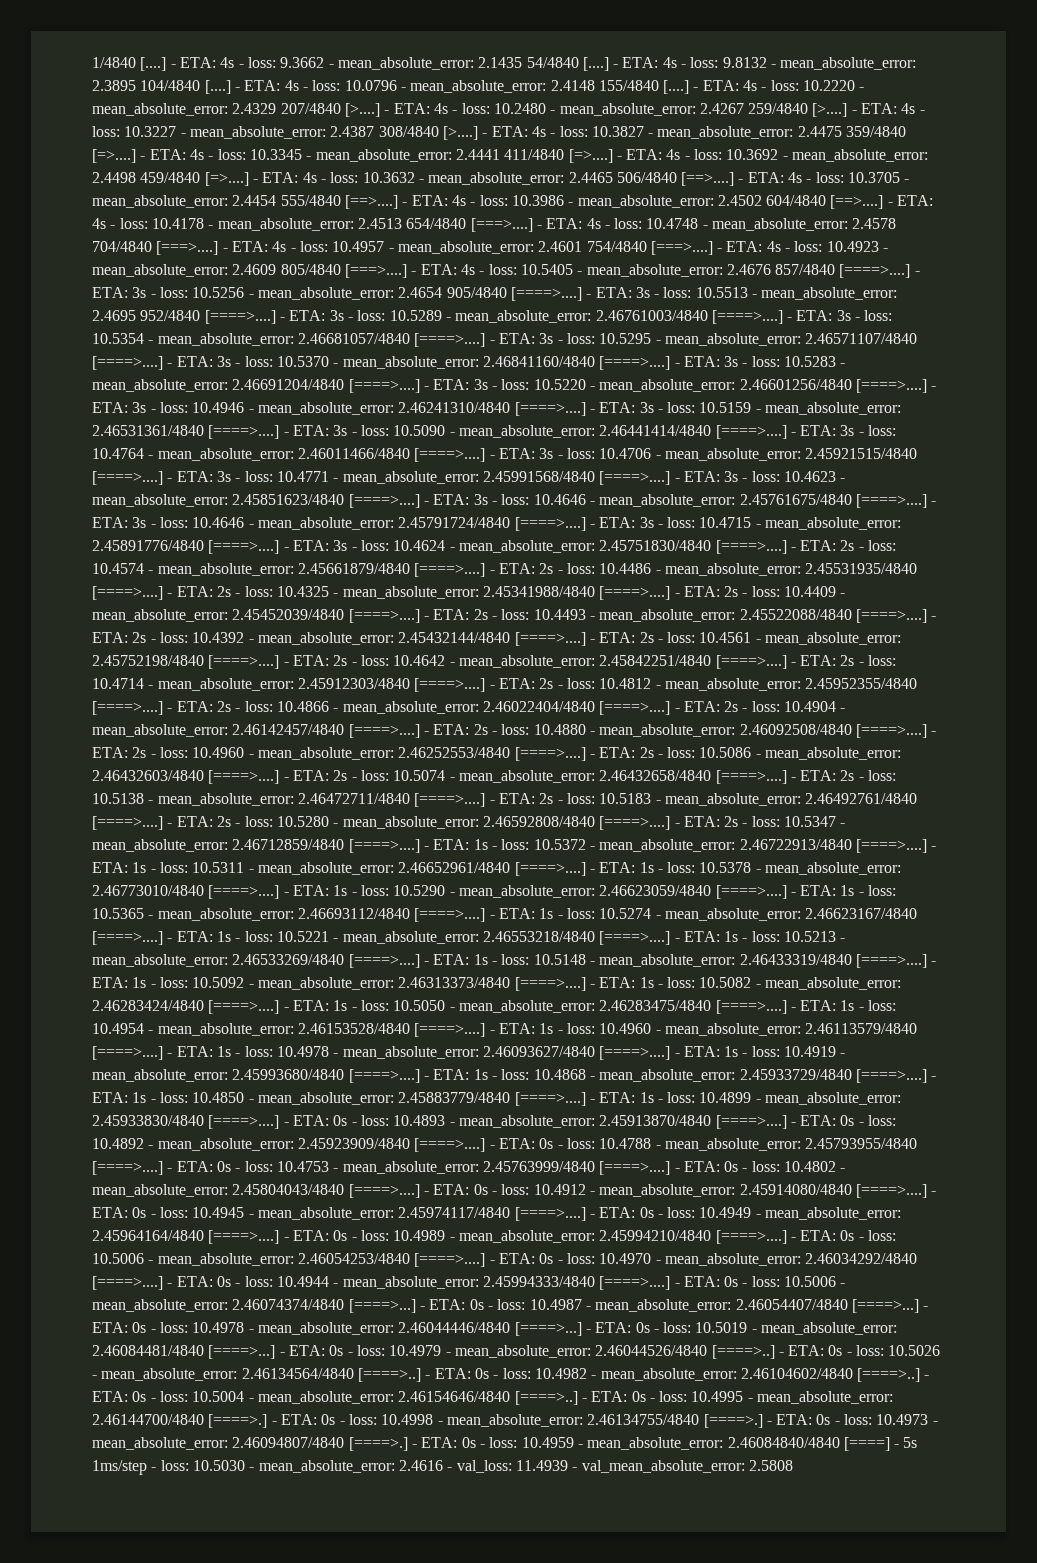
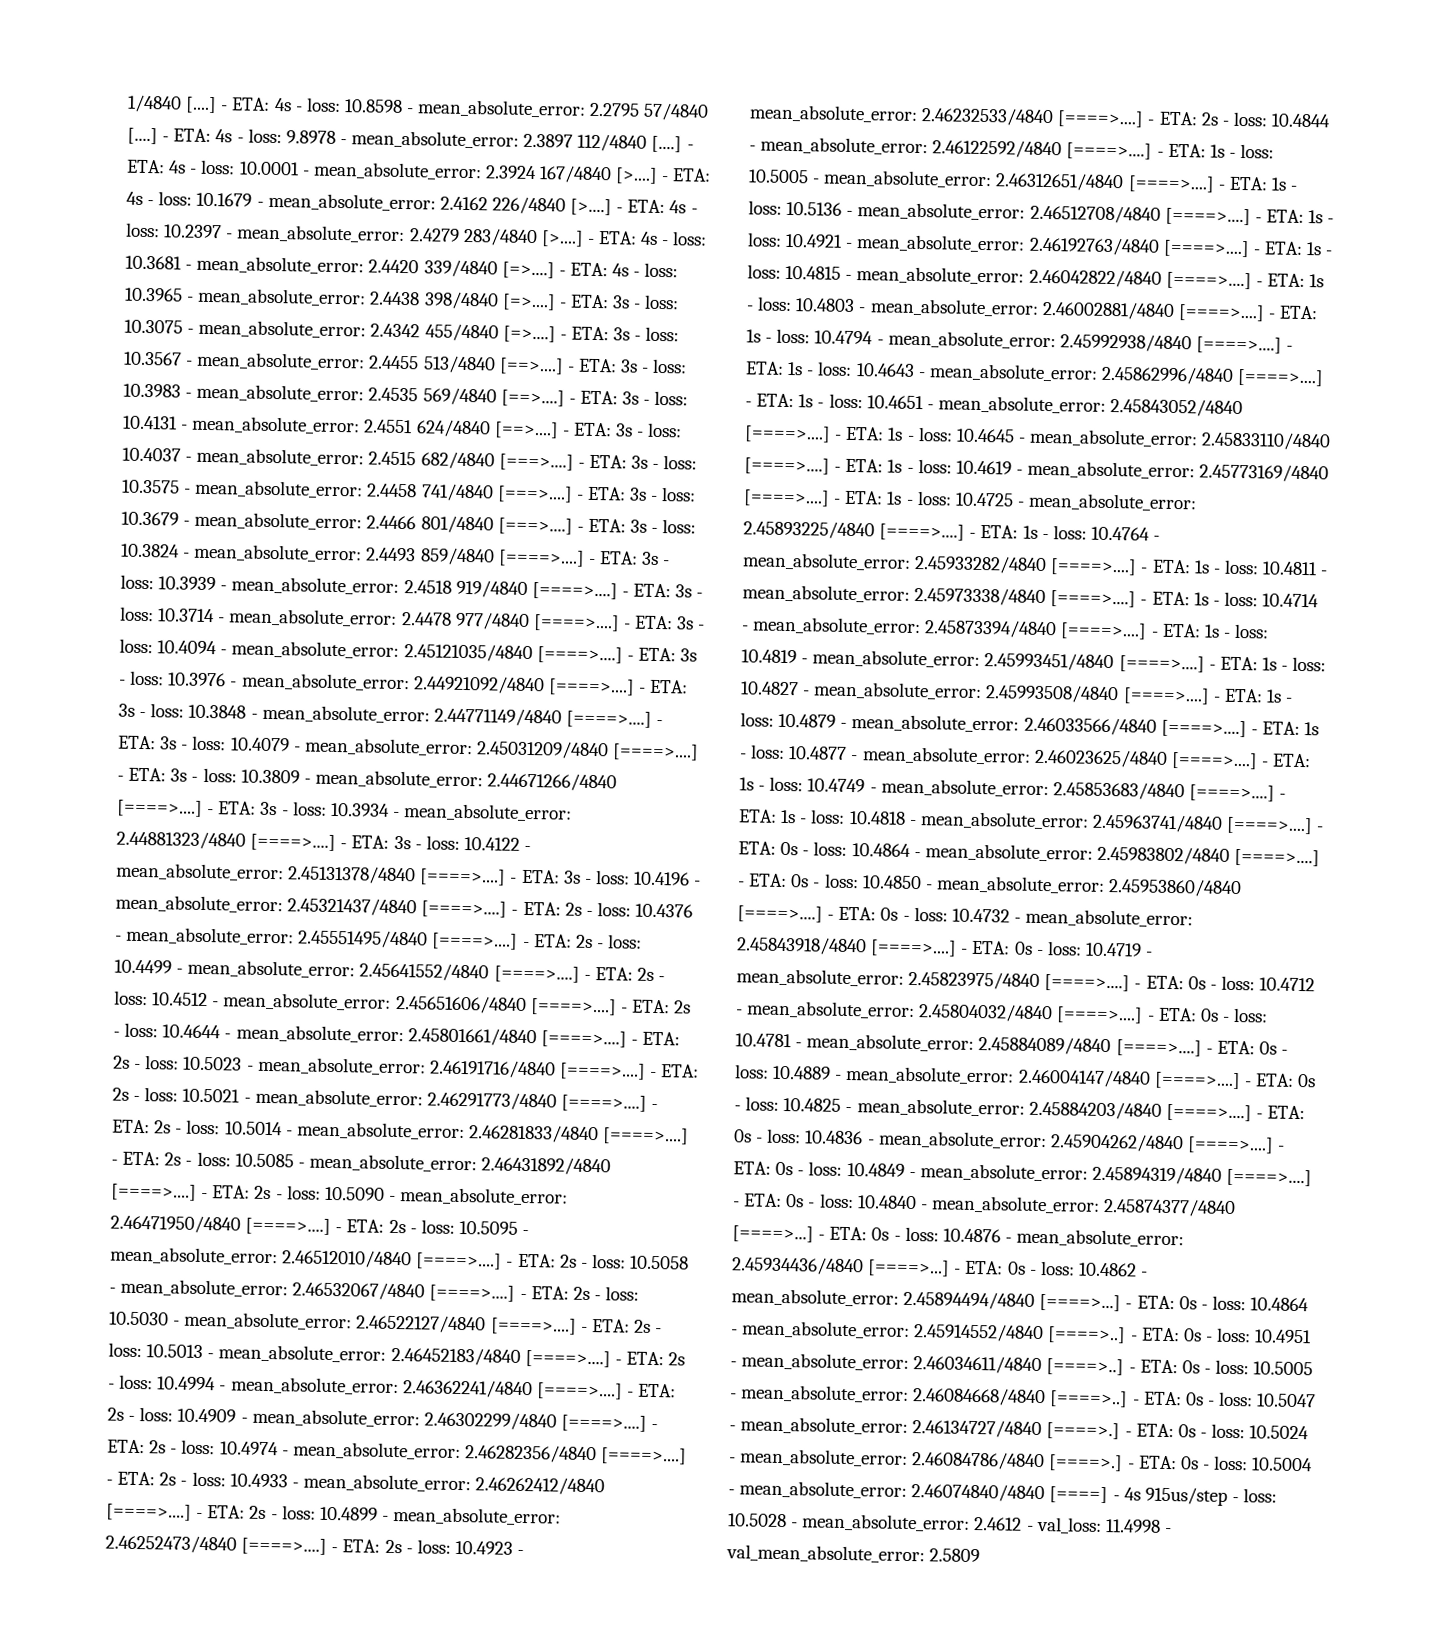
[280,57,917,71] [92,80,865,94] [92,103,925,117] [92,126,907,140] [92,149,929,163] [92,172,910,186] [92,195,934,209] [92,218,897,232] [92,241,889,255] [92,264,920,278] [92,287,898,301] [92,310,893,324] [92,333,918,347] [92,356,846,370] [92,379,937,393] [92,402,902,416] [92,425,897,439] [92,448,918,462] [92,471,846,485] [92,494,937,508] [92,517,902,531] [92,540,897,554] [92,563,918,577] [92,586,846,600] [92,609,937,623] [92,632,902,646] [92,655,897,669] [92,678,918,692] [92,701,846,715] [92,724,937,738] [92,747,902,761] [92,770,897,784] [92,793,918,807] [92,816,846,830] [92,839,937,853] [92,862,902,876] [92,885,897,899] [92,908,918,922] [92,931,846,945] [92,954,937,968] [92,977,902,991] [92,1000,897,1014] [92,1023,918,1037] [92,1046,846,1060] [92,1069,937,1083] [92,1092,902,1106] [92,1115,897,1129] [92,1138,918,1152] [92,1161,846,1175] [92,1184,937,1198] [92,1207,902,1221] [92,1230,897,1244] [92,1253,918,1267] [92,1276,846,1290] [92,1299,929,1313] [92,1322,898,1336] [92,1345,941,1359] [92,1368,930,1382] [92,1391,894,1405] [92,1414,938,1428] [92,1437,918,1451] [92,1460,443,1475] 9.3662 - mean_absolute_error: 2.1435 54/4840 [....] - ETA: 4s - loss: 9.8132 - mean_absolute_error: 2.3895 104/4840 [....] - ETA: 4s - loss: 10.0796 - mean_absolute_error: 2.4148 155/4840 [....] - ETA: 4s - loss: 10.2220 - mean_absolute_error: 2.4329 207/4840 [>....] - ETA: 4s - loss: 10.2480 - mean_absolute_error: 2.4267 259/4840 [>....] - ETA: 4s - loss: 10.3227 - mean_absolute_error: 2.4387 308/4840 [>....] - ETA: 4s - loss: 10.3827 - mean_absolute_error: 2.4475 359/4840 [=>....] - ETA: 4s - loss: 10.3345 - mean_absolute_error: 2.4441 411/4840 [=>....] - ETA: 4s - loss: 10.3692 - mean_absolute_error: 2.4498 459/4840 [=>....] - ETA: 4s - loss: 10.3632 - mean_absolute_error: 2.4465 506/4840 [==>....] - ETA: 4s - loss: 10.3705 - mean_absolute_error: 2.4454 555/4840 [==>....] - ETA: 4s - loss: 10.3986 - mean_absolute_error: 2.4502 604/4840 [==>....] - ETA: 4s - loss: 10.4178 - mean_absolute_error: 2.4513 654/4840 [===>....] - ETA: 4s - loss: 10.4748 - mean_absolute_error: 2.4578 704/4840 [===>....] - ETA: 4s - loss: 10.4957 - mean_absolute_error: 2.4601 754/4840 [===>....] - ETA: 4s - loss: 10.4923 - mean_absolute_error: 2.4609 805/4840 [===>....] - ETA: 4s - loss: 10.5405 - mean_absolute_error: 2.4676 857/4840 [====>....] - ETA: 3s - loss: 10.5256 - mean_absolute_error: 2.4654 905/4840 [====>....] - ETA: 3s - loss: 10.5513 - mean_absolute_error: 2.4695 952/4840 [====>....] - ETA: 3s - loss: 10.5289 - mean_absolute_error: 2.46761003/4840 [====>....] - ETA: 3s - loss: 10.5354 - mean_absolute_error: 2.46681057/4840 [====>....] - ETA: 3s - loss: 10.5295 - mean_absolute_error: 2.46571107/4840 [====>....] - ETA: 3s - loss: 10.5370 - mean_absolute_error: 2.46841160/4840 [====>....] - ETA: 3s - loss: 10.5283 - mean_absolute_error: 2.46691204/4840 [====>....] - ETA: 3s - loss: 10.5220 - mean_absolute_error: 2.46601256/4840 [====>....] - ETA: 3s - loss: 10.4946 - mean_absolute_error: 2.46241310/4840 [====>....] - ETA: 3s - loss: 10.5159 - mean_absolute_error: 2.46531361/4840 [====>....] - ETA: 3s - loss: 10.5090 - mean_absolute_error: 2.46441414/4840 [====>....] - ETA: 3s - loss: 10.4764 - mean_absolute_error: 2.46011466/4840 [====>....] - ETA: 3s - loss: 10.4706 - mean_absolute_error: 2.45921515/4840 [====>....] - ETA: 3s - loss: 10.4771 - mean_absolute_error: 2.45991568/4840 [====>....] - ETA: 3s - loss: 10.4623 - mean_absolute_error: 2.45851623/4840 [====>....] - ETA: 3s - loss: 10.4646 - mean_absolute_error: 2.45761675/4840 [====>....] - ETA: 3s - loss: 10.4646 - mean_absolute_error: 2.45791724/4840 [====>....] - ETA: 3s - loss: 10.4715 - mean_absolute_error: 2.45891776/4840 [====>....] - ETA: 3s - loss: 10.4624 - mean_absolute_error: 2.45751830/4840 [====>....] - ETA: 2s - loss: 10.4574 - mean_absolute_error: 2.45661879/4840 [====>....] - ETA: 2s - loss: 10.4486 - mean_absolute_error: 2.45531935/4840 [====>....] - ETA: 2s - loss: 10.4325 - mean_absolute_error: 2.45341988/4840 [====>....] - ETA: 2s - loss: 10.4409 - mean_absolute_error: 2.45452039/4840 [====>....] - ETA: 2s - loss: 10.4493 - mean_absolute_error: 2.45522088/4840 [====>....] - ETA: 2s - loss: 10.4392 - mean_absolute_error: 2.45432144/4840 [====>....] - ETA: 2s - loss: 10.4561 - mean_absolute_error: 2.45752198/4840 [====>....] - ETA: 2s - loss: 10.4642 - mean_absolute_error: 2.45842251/4840 [====>....] - ETA: 2s - loss: 10.4714 - mean_absolute_error: 2.45912303/4840 [====>....] - ETA: 2s - loss: 10.4812 - mean_absolute_error: 2.45952355/4840 [====>....] - ETA: 2s - loss: 10.4866 - mean_absolute_error: 2.46022404/4840 [====>....] - ETA: 2s - loss: 10.4904 - mean_absolute_error: 2.46142457/4840 [====>....] - ETA: 2s - loss: 10.4880 - mean_absolute_error: 2.46092508/4840 [====>....] - ETA: 2s - loss: 10.4960 - mean_absolute_error: 2.46252553/4840 [====>....] - ETA: 2s - loss: 10.5086 - mean_absolute_error: 2.46432603/4840 [====>....] - ETA: 2s - loss: 10.5074 - mean_absolute_error: 2.46432658/4840 [====>....] - ETA: 2s - loss: 10.5138 - mean_absolute_error: 2.46472711/4840 [====>....] - ETA: 2s - loss: 10.5183 - mean_absolute_error: 2.46492761/4840 [====>....] - ETA: 2s - loss: 10.5280 - mean_absolute_error: 2.46592808/4840 [====>....] - ETA: 2s - loss: 10.5347 - mean_absolute_error: 2.46712859/4840 [====>....] - ETA: 1s - loss: 10.5372 - mean_absolute_error: 2.46722913/4840 [====>....] - ETA: 1s - loss: 10.5311 - mean_absolute_error: 2.46652961/4840 [====>....] - ETA: 1s - loss: 10.5378 - mean_absolute_error: 2.46773010/4840 [====>....] - ETA: 1s - loss: 10.5290 - mean_absolute_error: 2.46623059/4840 [====>....] - ETA: 1s - loss: 10.5365 - mean_absolute_error: 2.46693112/4840 [====>....] - ETA: 1s - loss: 10.5274 - mean_absolute_error: 2.46623167/4840 [====>....] - ETA: 1s - loss: 10.5221 - mean_absolute_error: 2.46553218/4840 [====>....] - ETA: 1s - loss: 10.5213 - mean_absolute_error: 2.46533269/4840 [====>....] - ETA: 1s - loss: 10.5148 - mean_absolute_error: 2.46433319/4840 [====>....] - ETA: 1s - loss: 10.5092 - mean_absolute_error: 2.46313373/4840 [====>....] - ETA: 1s - loss: 10.5082 - mean_absolute_error: 2.46283424/4840 [====>....] - ETA: 1s - loss: 10.5050 - mean_absolute_error: 2.46283475/4840 [====>....] - ETA: 1s - loss: 10.4954 - mean_absolute_error: 2.46153528/4840 [====>....] - ETA: 1s - loss: 10.4960 - mean_absolute_error: 2.46113579/4840 [====>....] - ETA: 1s - loss: 10.4978 - mean_absolute_error: 2.46093627/4840 [====>....] - ETA: 1s - loss: 10.4919 - mean_absolute_error: 2.45993680/4840 [====>....] - ETA: 1s - loss: 10.4868 - mean_absolute_error: 2.45933729/4840 [====>....] - ETA: 1s - loss: 10.4850 - mean_absolute_error: 2.45883779/4840 [====>....] - ETA: 1s - loss: 10.4899 - mean_absolute_error: 2.45933830/4840 [====>....] - ETA: 0s - loss: 10.4893 - mean_absolute_error: 2.45913870/4840 [====>....] - ETA: 0s - loss: 10.4892 - mean_absolute_error: 2.45923909/4840 [====>....] - ETA: 0s - loss: 10.4788 - mean_absolute_error: 2.45793955/4840 [====>....] - ETA: 0s - loss: 10.4753 - mean_absolute_error: 2.45763999/4840 [====>....] - ETA: 0s - loss: 10.4802 - mean_absolute_error: 2.45804043/4840 [====>....] - ETA: 0s - loss: 10.4912 - mean_absolute_error: 2.45914080/4840 [====>....] - ETA: 0s - loss: 10.4945 - mean_absolute_error: 2.45974117/4840 [====>....] - ETA: 0s - loss: 10.4949 - mean_absolute_error: 2.45964164/4840 [====>....] - ETA: 0s - loss: 10.4989 - mean_absolute_error: 2.45994210/4840 [====>....] - ETA: 0s - loss: 10.5006 - mean_absolute_error: 2.46054253/4840 [====>....] - ETA: 0s - loss: 10.4970 - mean_absolute_error: 2.46034292/4840 [====>....] - ETA: 0s - loss: 10.4944 - mean_absolute_error: 2.45994333/4840 [====>....] - ETA: 0s - loss: 10.5006 - mean_absolute_error: 2.46074374/4840 [====>...] - ETA: 0s - loss: 10.4987 - mean_absolute_error: 2.46054407/4840 [====>...] - ETA: 0s - loss: 10.4978 - mean_absolute_error: 2.46044446/4840 [====>...] - ETA: 0s - loss: 10.5019 - mean_absolute_error: 2.46084481/4840 [====>...] - ETA: 0s - loss: 10.4979 - mean_absolute_error: 2.46044526/4840 [====>..] - ETA: 0s - loss: 10.5026 - mean_absolute_error: 2.46134564/4840 [====>..] - ETA: 0s - loss: 10.4982 - mean_absolute_error: 2.46104602/4840 [====>..] - ETA: 0s - loss: 10.5004 - mean_absolute_error: 2.46154646/4840 [====>..] - ETA: 0s - loss: 10.4995 - mean_absolute_error: 2.46144700/4840 [====>.] - ETA: 0s - loss: 10.4998 - mean_absolute_error: 2.46134755/4840 [====>.] - ETA: 0s - loss: 10.4973 - mean_absolute_error: 2.46094807/4840 [====>.] - ETA: 0s - loss: 10.4959 - mean_absolute_error: 2.46084840/4840 [====] - 5s 1ms/step - loss: 10.5030 - mean_absolute_error: 2.4616 -> [343,99,710,121] [127,127,694,153] [126,159,712,184] [126,191,698,216] [125,222,708,247] [125,255,679,279] [125,287,680,311] [124,319,680,343] [124,351,688,375] [123,383,689,407] [123,415,683,439] [122,447,698,471] [122,479,697,503] [121,511,697,535] [121,543,671,567] [120,574,704,600] [120,606,706,632] [119,638,698,664] [119,670,689,696] [118,703,664,728] [118,735,700,761] [117,767,618,792] [117,799,573,822] [116,830,532,852] [116,862,702,886] [115,894,694,918] [115,926,643,950] [114,959,666,983] [114,990,692,1016] [113,1022,681,1048] [113,1055,700,1080] [112,1087,659,1112] [112,1119,690,1145] [111,1151,612,1176] [111,1183,569,1206] [110,1214,530,1236] [110,1246,690,1270] [109,1278,640,1302] [109,1311,663,1335] [108,1342,686,1368] [108,1374,677,1400] [107,1407,659,1432] [107,1439,688,1465] [106,1471,606,1496] [106,1503,562,1526] [105,1534,525,1556] [749,104,1332,128] [749,136,1275,160] [748,169,1298,193] [748,200,1335,226] [747,232,1333,258] [747,264,1325,290] [746,296,1319,322] [746,328,1294,354] [745,361,1325,387] [745,393,1244,418] [744,425,1332,451] [744,457,1330,483] [743,489,1198,512] [743,520,1161,541] [742,552,1328,576] [742,584,1320,608] [741,616,1270,640] [741,649,1327,673] [740,681,1293,705] [740,712,1320,738] [739,744,1312,770] [739,776,1287,802] [738,809,1324,835] [738,841,1321,867] [737,873,1243,898] [737,905,1194,928] [736,936,1154,957] [736,968,1316,992] [735,1000,1269,1024] [735,1033,1289,1057] [734,1064,1317,1090] [734,1096,1306,1122] [734,1128,1286,1154] [733,1161,1313,1187] [733,1193,1237,1218] [732,1225,1185,1248] [731,1256,1149,1277] [731,1288,1310,1312] [731,1320,1313,1344] [730,1352,1314,1376] [730,1384,1317,1408] [729,1416,1310,1440] [729,1448,1314,1472] [728,1480,1278,1506] [728,1513,1023,1532] 10.8598 - mean_absolute_error: 2.2795 57/4840 [....] - ETA: 4s - loss: 9.8978 - mean_absolute_error: 2.3897 112/4840 [....] - ETA: 4s - loss: 10.0001 - mean_absolute_error: 2.3924 167/4840 [>....] - ETA: 4s - loss: 10.1679 - mean_absolute_error: 2.4162 226/4840 [>....] - ETA: 4s - loss: 10.2397 - mean_absolute_error: 2.4279 283/4840 [>....] - ETA: 4s - loss: 10.3681 - mean_absolute_error: 2.4420 339/4840 [=>....] - ETA: 4s - loss: 10.3965 - mean_absolute_error: 2.4438 398/4840 [=>....] - ETA: 3s - loss: 10.3075 - mean_absolute_error: 2.4342 455/4840 [=>....] - ETA: 3s - loss: 10.3567 - mean_absolute_error: 2.4455 513/4840 [==>....] - ETA: 3s - loss: 10.3983 - mean_absolute_error: 2.4535 569/4840 [==>....] - ETA: 3s - loss: 10.4131 - mean_absolute_error: 2.4551 624/4840 [==>....] - ETA: 3s - loss: 10.4037 - mean_absolute_error: 2.4515 682/4840 [===>....] - ETA: 3s - loss: 10.3575 - mean_absolute_error: 2.4458 741/4840 [===>....] - ETA: 3s - loss: 10.3679 - mean_absolute_error: 2.4466 801/4840 [===>....] - ETA: 3s - loss: 10.3824 - mean_absolute_error: 2.4493 859/4840 [====>....] - ETA: 3s - loss: 10.3939 - mean_absolute_error: 2.4518 919/4840 [====>....] - ETA: 3s - loss: 10.3714 - mean_absolute_error: 2.4478 977/4840 [====>....] - ETA: 3s - loss: 10.4094 - mean_absolute_error: 2.45121035/4840 [====>....] - ETA: 3s - loss: 10.3976 - mean_absolute_error: 2.44921092/4840 [====>....] - ETA: 3s - loss: 10.3848 - mean_absolute_error: 2.44771149/4840 [====>....] - ETA: 3s - loss: 10.4079 - mean_absolute_error: 2.45031209/4840 [====>....] - ETA: 3s - loss: 10.3809 - mean_absolute_error: 2.44671266/4840 [====>....] - ETA: 3s - loss: 10.3934 - mean_absolute_error: 2.44881323/4840 [====>....] - ETA: 3s - loss: 10.4122 - mean_absolute_error: 2.45131378/4840 [====>....] - ETA: 3s - loss: 10.4196 - mean_absolute_error: 2.45321437/4840 [====>....] - ETA: 2s - loss: 10.4376 - mean_absolute_error: 2.45551495/4840 [====>....] - ETA: 2s - loss: 10.4499 - mean_absolute_error: 2.45641552/4840 [====>....] - ETA: 2s - loss: 10.4512 - mean_absolute_error: 2.45651606/4840 [====>....] - ETA: 2s - loss: 10.4644 - mean_absolute_error: 2.45801661/4840 [====>....] - ETA: 2s - loss: 10.5023 - mean_absolute_error: 2.46191716/4840 [====>....] - ETA: 2s - loss: 10.5021 - mean_absolute_error: 2.46291773/4840 [====>....] - ETA: 2s - loss: 10.5014 - mean_absolute_error: 2.46281833/4840 [====>....] - ETA: 2s - loss: 10.5085 - mean_absolute_error: 2.46431892/4840 [====>....] - ETA: 2s - loss: 10.5090 - mean_absolute_error: 2.46471950/4840 [====>....] - ETA: 2s - loss: 10.5095 - mean_absolute_error: 2.46512010/4840 [====>....] - ETA: 2s - loss: 10.5058 - mean_absolute_error: 2.46532067/4840 [====>....] - ETA: 2s - loss: 10.5030 - mean_absolute_error: 2.46522127/4840 [====>....] - ETA: 2s - loss: 10.5013 - mean_absolute_error: 2.46452183/4840 [====>....] - ETA: 2s - loss: 10.4994 - mean_absolute_error: 2.46362241/4840 [====>....] - ETA: 2s - loss: 10.4909 - mean_absolute_error: 2.46302299/4840 [====>....] - ETA: 2s - loss: 10.4974 - mean_absolute_error: 2.46282356/4840 [====>....] - ETA: 2s - loss: 10.4933 - mean_absolute_error: 2.46262412/4840 [====>....] - ETA: 2s - loss: 10.4899 - mean_absolute_error: 2.46252473/4840 [====>....] - ETA: 2s - loss: 10.4923 - mean_absolute_error: 2.46232533/4840 [====>....] - ETA: 2s - loss: 10.4844 - mean_absolute_error: 2.46122592/4840 [====>....] - ETA: 1s - loss: 10.5005 - mean_absolute_error: 2.46312651/4840 [====>....] - ETA: 1s - loss: 10.5136 - mean_absolute_error: 2.46512708/4840 [====>....] - ETA: 1s - loss: 10.4921 - mean_absolute_error: 2.46192763/4840 [====>....] - ETA: 1s - loss: 10.4815 - mean_absolute_error: 2.46042822/4840 [====>....] - ETA: 1s - loss: 10.4803 - mean_absolute_error: 2.46002881/4840 [====>....] - ETA: 1s - loss: 10.4794 - mean_absolute_error: 2.45992938/4840 [====>....] - ETA: 1s - loss: 10.4643 - mean_absolute_error: 2.45862996/4840 [====>....] - ETA: 1s - loss: 10.4651 - mean_absolute_error: 2.45843052/4840 [====>....] - ETA: 1s - loss: 10.4645 - mean_absolute_error: 2.45833110/4840 [====>....] - ETA: 1s - loss: 10.4619 - mean_absolute_error: 2.45773169/4840 [====>....] - ETA: 1s - loss: 10.4725 - mean_absolute_error: 2.45893225/4840 [====>....] - ETA: 1s - loss: 10.4764 - mean_absolute_error: 2.45933282/4840 [====>....] - ETA: 1s - loss: 10.4811 - mean_absolute_error: 2.45973338/4840 [====>....] - ETA: 1s - loss: 10.4714 - mean_absolute_error: 2.45873394/4840 [====>....] - ETA: 1s - loss: 10.4819 - mean_absolute_error: 2.45993451/4840 [====>....] - ETA: 1s - loss: 10.4827 - mean_absolute_error: 2.45993508/4840 [====>....] - ETA: 1s - loss: 10.4879 - mean_absolute_error: 2.46033566/4840 [====>....] - ETA: 1s - loss: 10.4877 - mean_absolute_error: 2.46023625/4840 [====>....] - ETA: 1s - loss: 10.4749 - mean_absolute_error: 2.45853683/4840 [====>....] - ETA: 1s - loss: 10.4818 - mean_absolute_error: 2.45963741/4840 [====>....] - ETA: 0s - loss: 10.4864 - mean_absolute_error: 2.45983802/4840 [====>....] - ETA: 0s - loss: 10.4850 - mean_absolute_error: 2.45953860/4840 [====>....] - ETA: 0s - loss: 10.4732 - mean_absolute_error: 2.45843918/4840 [====>....] - ETA: 0s - loss: 10.4719 - mean_absolute_error: 2.45823975/4840 [====>....] - ETA: 0s - loss: 10.4712 - mean_absolute_error: 2.45804032/4840 [====>....] - ETA: 0s - loss: 10.4781 - mean_absolute_error: 2.45884089/4840 [====>....] - ETA: 0s - loss: 10.4889 - mean_absolute_error: 2.46004147/4840 [====>....] - ETA: 0s - loss: 10.4825 - mean_absolute_error: 2.45884203/4840 [====>....] - ETA: 0s - loss: 10.4836 - mean_absolute_error: 2.45904262/4840 [====>....] - ETA: 0s - loss: 10.4849 - mean_absolute_error: 2.45894319/4840 [====>....] - ETA: 0s - loss: 10.4840 - mean_absolute_error: 2.45874377/4840 [====>...] - ETA: 0s - loss: 10.4876 - mean_absolute_error: 2.45934436/4840 [====>...] - ETA: 0s - loss: 10.4862 - mean_absolute_error: 2.45894494/4840 [====>...] - ETA: 0s - loss: 10.4864 - mean_absolute_error: 2.45914552/4840 [====>..] - ETA: 0s - loss: 10.4951 - mean_absolute_error: 2.46034611/4840 [====>..] - ETA: 0s - loss: 10.5005 - mean_absolute_error: 2.46084668/4840 [====>..] - ETA: 0s - loss: 10.5047 - mean_absolute_error: 2.46134727/4840 [====>.] - ETA: 0s - loss: 10.5024 - mean_absolute_error: 2.46084786/4840 [====>.] - ETA: 0s - loss: 10.5004 - mean_absolute_error: 2.46074840/4840 [====] - 4s 915us/step - loss: 10.5028 - mean_absolute_error: 2.4612
[515,1460,568,1471] 11.4939 -> [1104,1519,1161,1533] 11.4998
[748,1460,793,1471] 2.5808 -> [929,1548,981,1563] 2.5809

